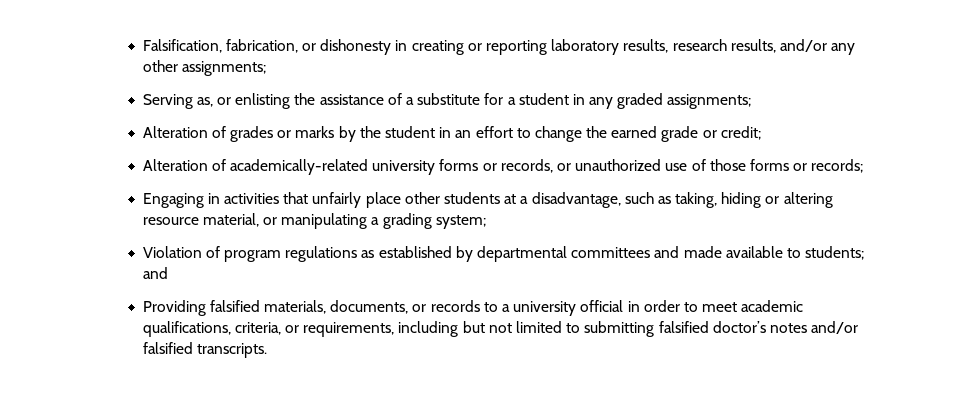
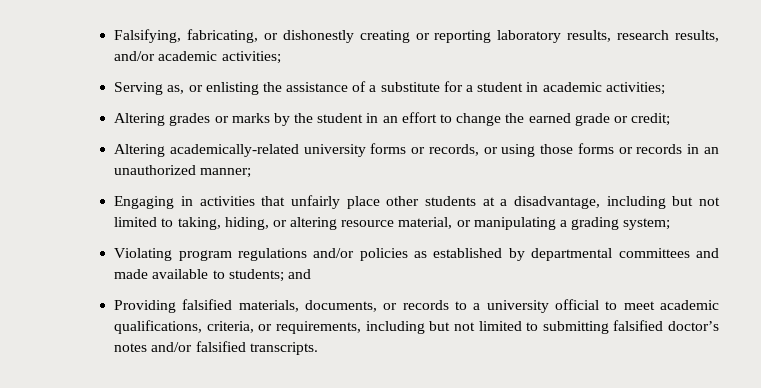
[142,39,408,55] Falsification, fabrication, or dishonesty in -> [114,29,354,43] Falsifying, fabricating, or dishonestly
[831,43,856,55] [142,60,266,76] any other assignments; -> [158,51,281,64] academic activities;
[589,93,752,109] [142,126,226,138] any graded assignments; // Alteration of -> [542,82,665,95] [114,113,166,126] academic activities; // Altering
[142,159,226,171] Alteration of -> [114,144,166,157] Altering
[575,159,864,173] unauthorized use of those forms or records; -> [501,143,720,157] [114,165,252,178] using those forms or records in an unauthorized manner;
[624,192,762,208] such as taking, hiding -> [606,196,721,209] [114,217,269,230] including but not limited to taking, hiding,
[142,246,358,262] Violation of program regulations -> [114,248,408,261] Violating program regulations and/or policies
[627,300,680,312] in order -> (600, 304) none

